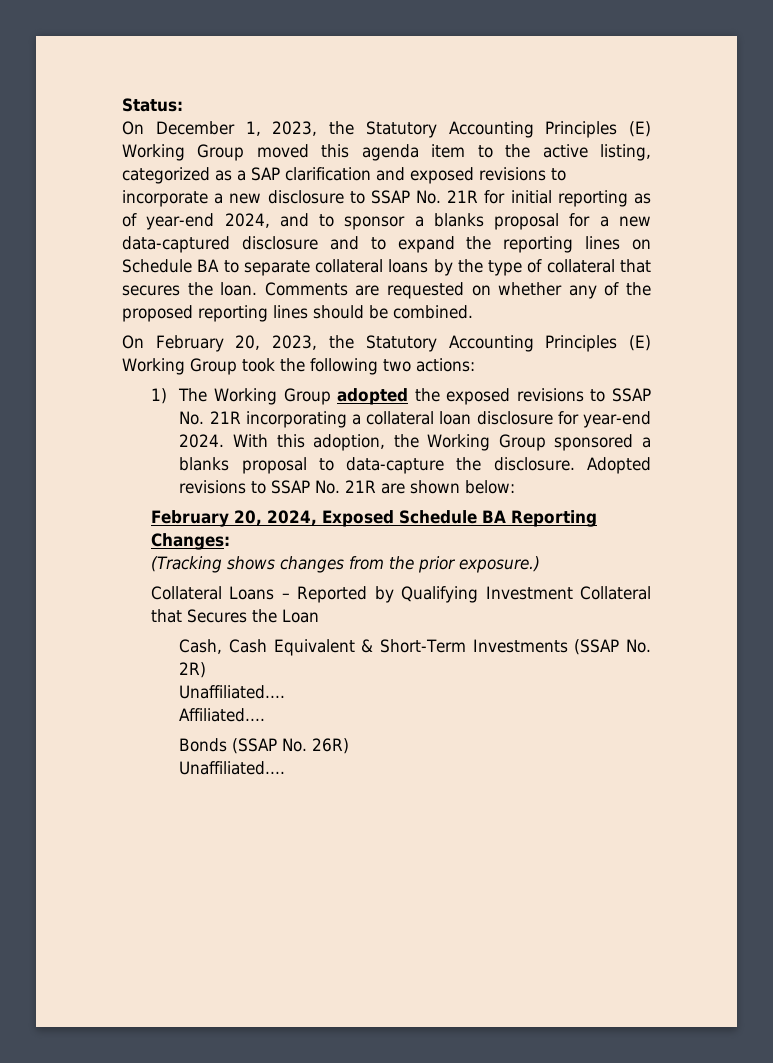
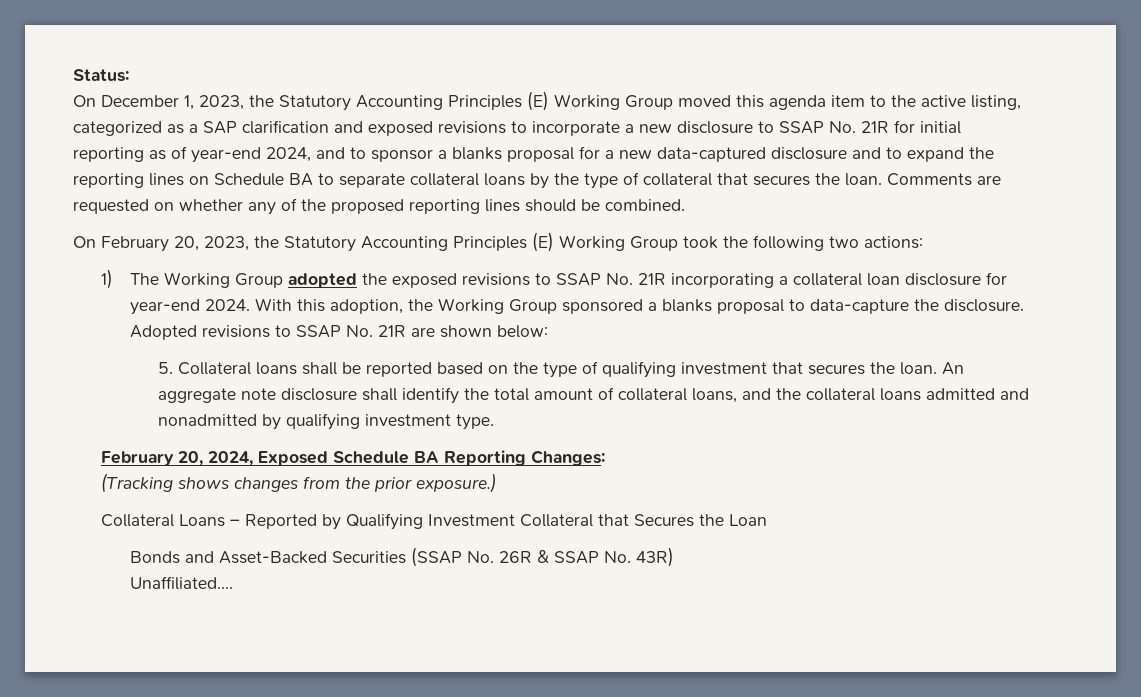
(516, 487) none -> [157,361,964,378] [157,387,1029,404] [157,413,494,430] // 5. Collateral loans shall be reported based on the type of qualifying investment that secures the loan. An aggregate note disclosure shall identify the total amount of collateral loans, and the collateral loans admitted and nonadmitted by qualifying investment type.
[179,639,651,656] [179,662,207,678] [179,685,286,699] [179,708,266,722] [179,738,350,754] Cash, Cash Equivalent & Short-Term Investments (SSAP No. 2R) // Unaffiliated.... // Affiliated.... // Bonds (SSAP No. 26R) -> [129,547,674,567] Bonds and Asset-Backed Securities (SSAP No. 26R & SSAP No. 43R)

